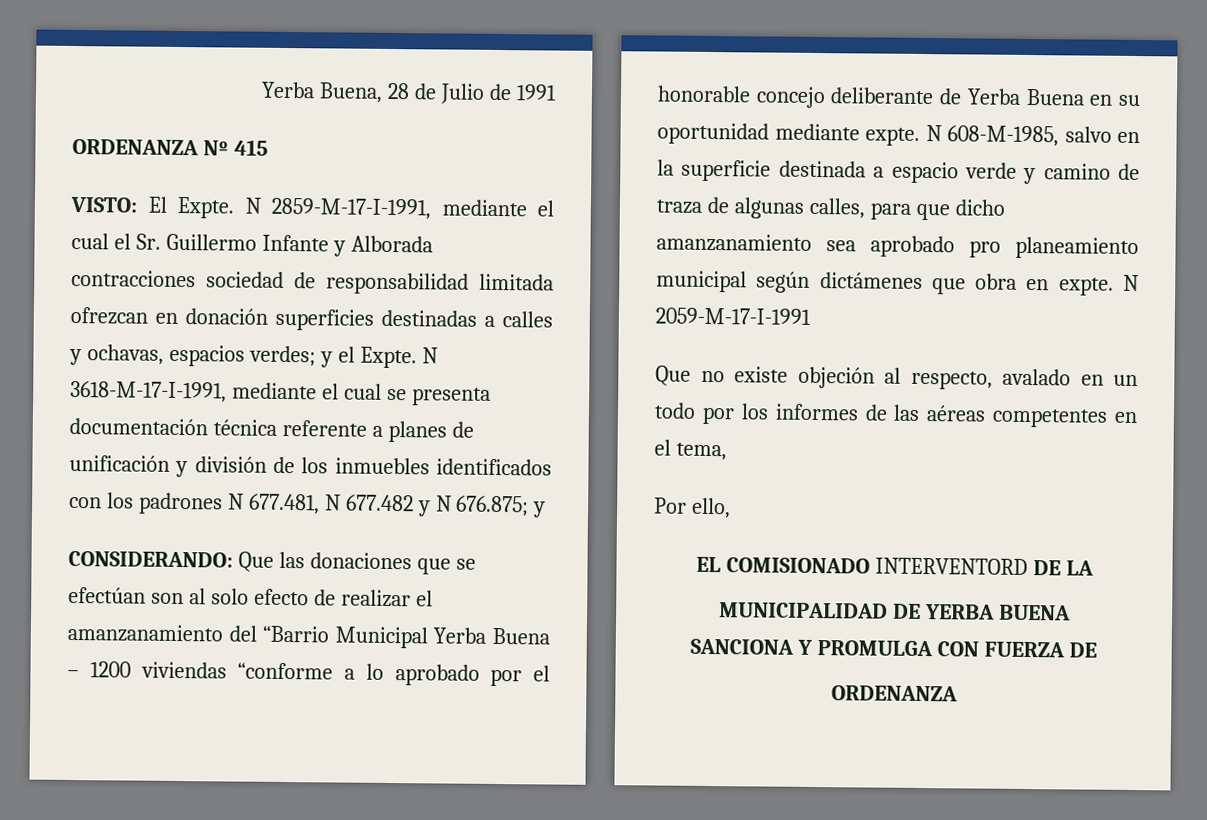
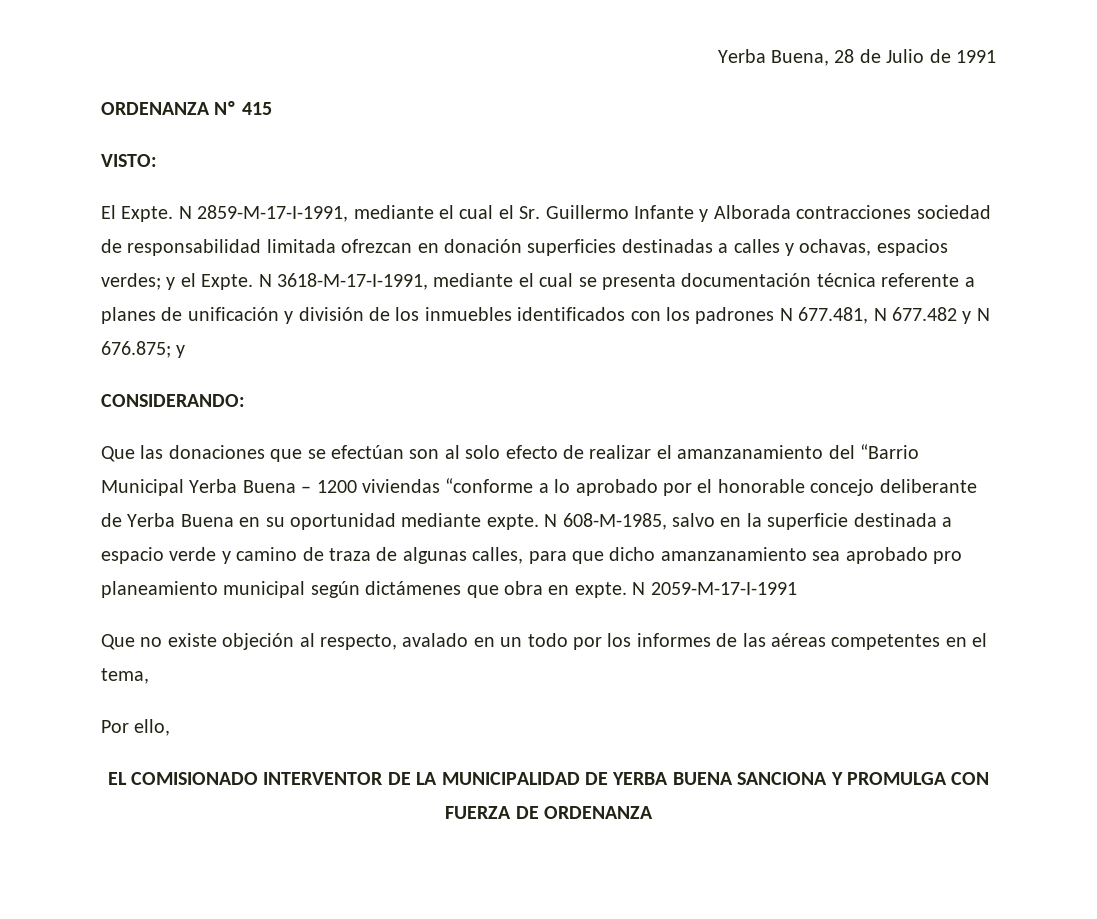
(137, 204) none -> (157, 160) //
(233, 559) none -> (245, 400) //
[875,557,1028,576] INTERVENTORD -> [263,772,384,785] INTERVENTOR
(1094, 568) // -> (438, 778) none
(1071, 612) // -> (733, 778) none
(1097, 650) // -> (539, 812) none

